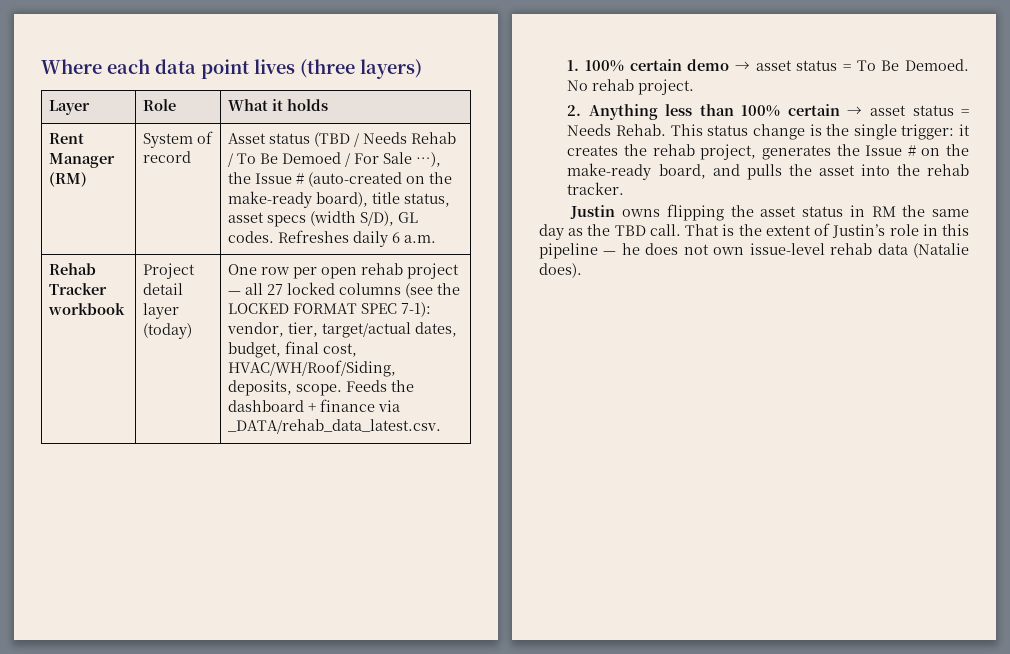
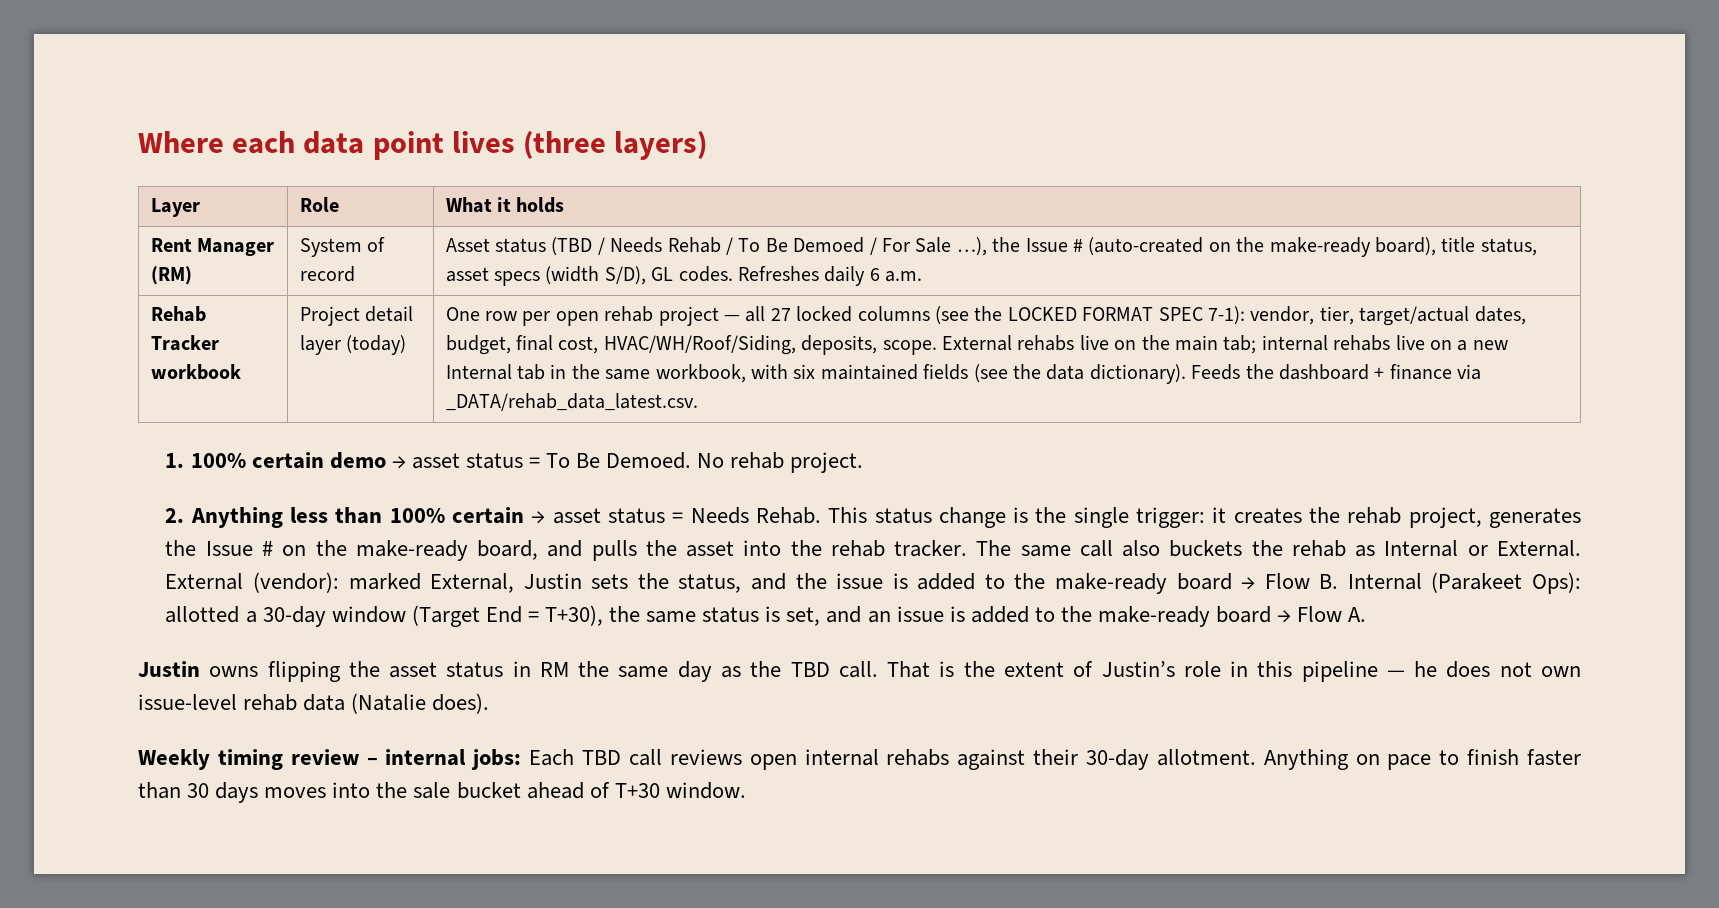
(343, 390) none -> [941,335,1508,354] [445,364,1186,384] External rehabs live on the main tab; internal rehabs live on a new Internal tab in the same workbook, with six maintained fields (see the data dictionary).
(625, 188) none -> [976,540,1582,557] [165,572,1582,594] [165,605,1367,627] The same call also buckets the rehab as Internal or External. External (vendor): marked External, Justin sets the status, and the issue is added to the make-ready board → Flow B. Internal (Parakeet Ops): allotted a 30-day window (Target End = T+30), the same status is set, and an issue is added to the make-ready board → Flow A.
(582, 270) none -> [138,749,1581,770] [138,782,746,803] // Weekly timing review – internal jobs: Each TBD call reviews open internal rehabs against their 30-day allotment. Anything on pace to finish faster than 30 days moves into the sale bucket ahead of T+30 window.

